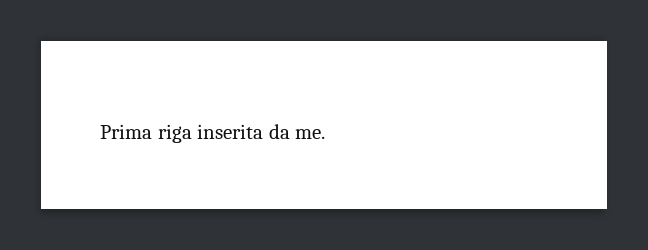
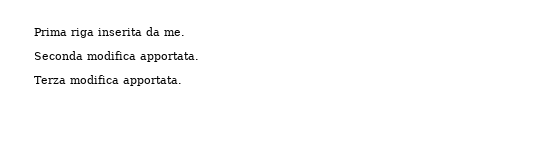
(326, 134) none -> [34,51,199,62] [34,75,182,86] // Seconda modifica apportata. // Terza modifica apportata.

